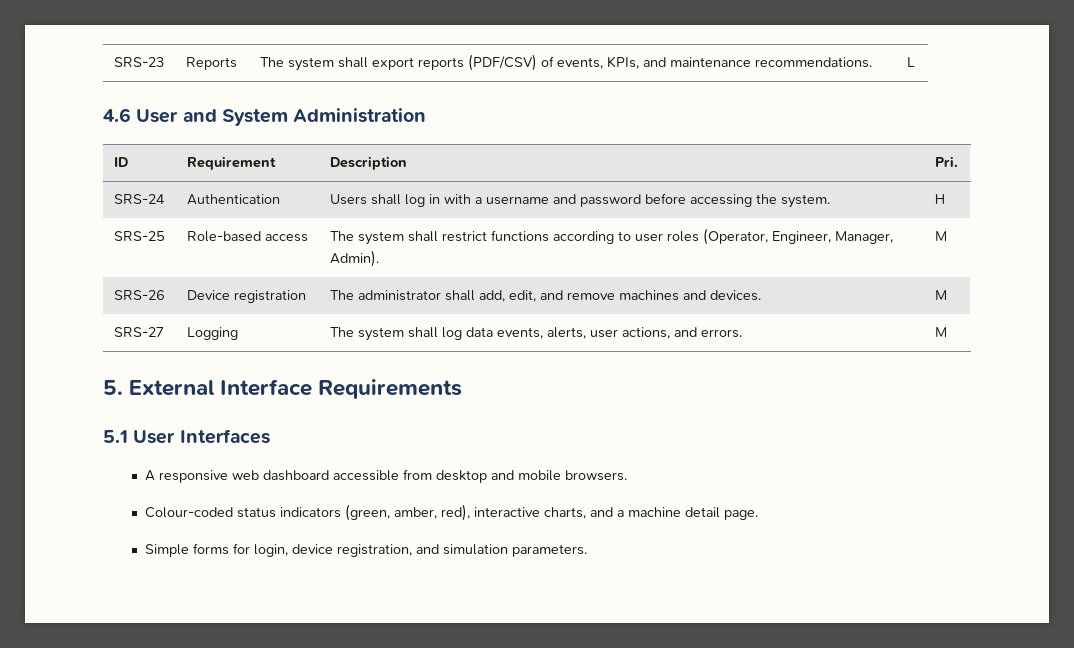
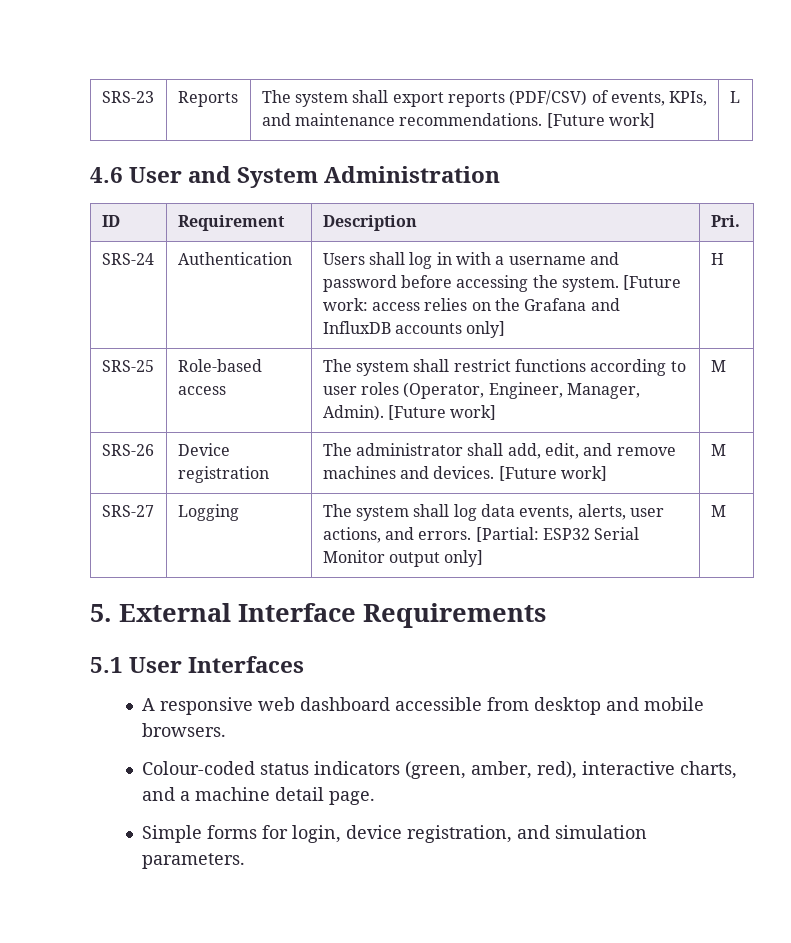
(872, 62) none -> [546,113,655,128] [Future work]
(830, 201) none -> [623,275,682,290] [322,298,620,311] [322,321,506,338] [Future work: access relies on the Grafana and InfluxDB accounts only]
(379, 258) none -> [387,405,497,420] [Future work]
(761, 295) none -> [498,466,607,481] [Future work]
(742, 333) none -> [475,527,640,542] [322,550,484,567] [Partial: ESP32 Serial Monitor output only]

